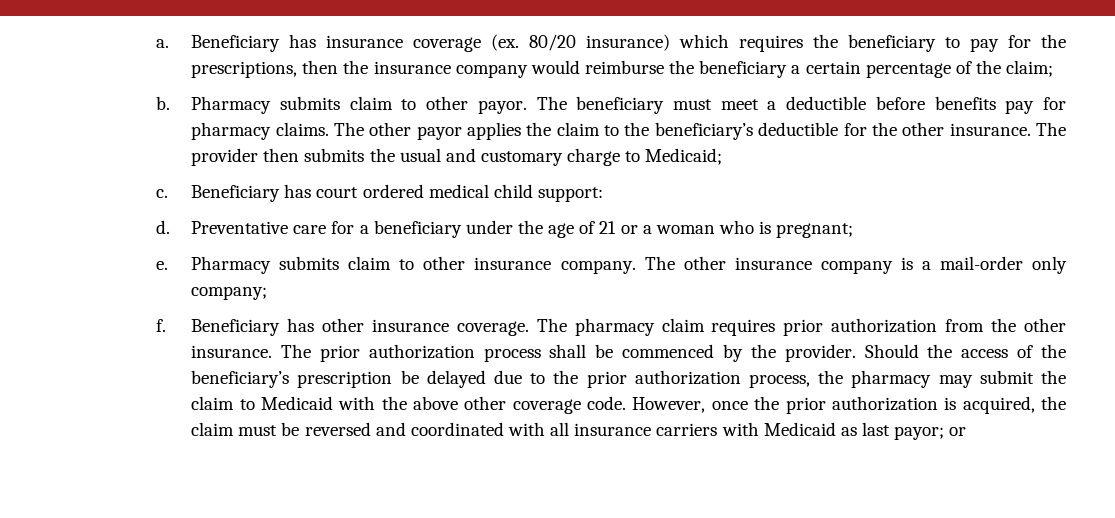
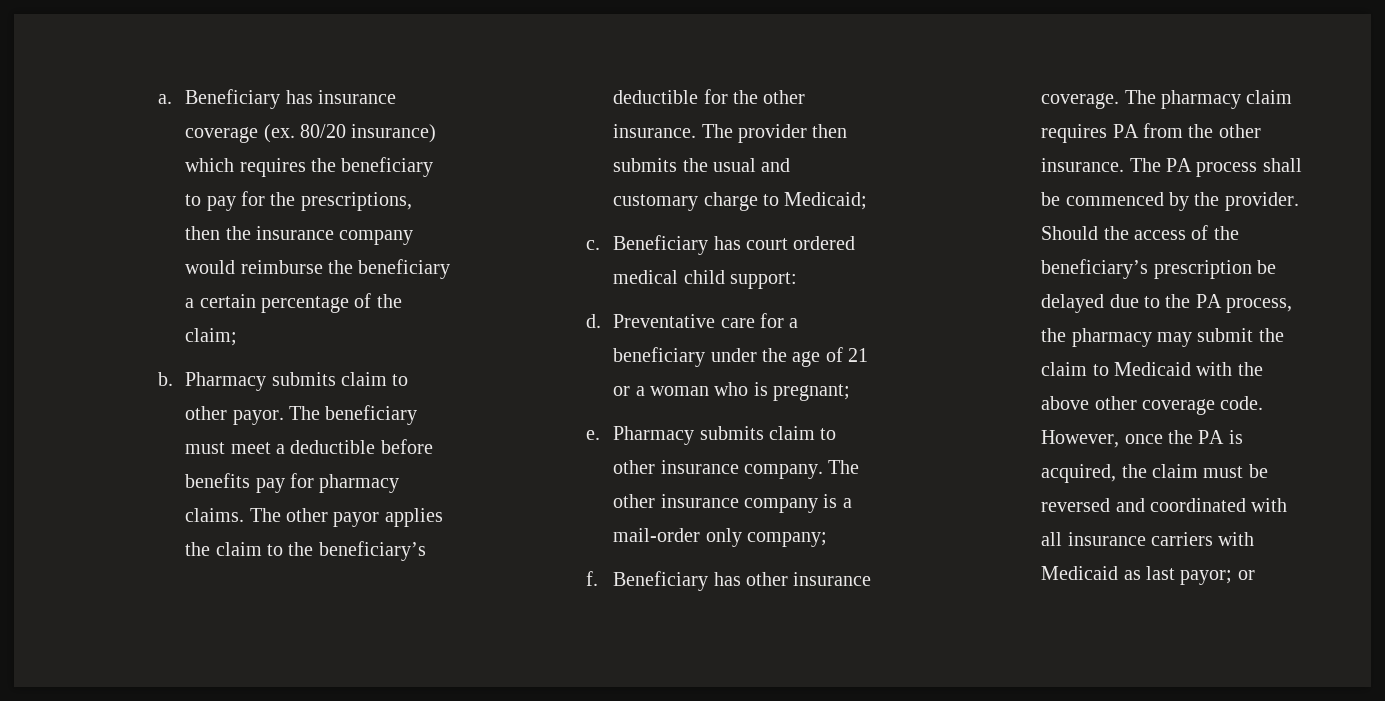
[783,318,938,336] prior authorization -> [1112,124,1139,138] PA
[319,344,475,362] prior authorization -> [1165,158,1192,172] PA
[586,370,741,388] prior authorization -> [1195,294,1222,308] PA
[785,396,938,414] prior authorization -> [1198,430,1225,444] PA

